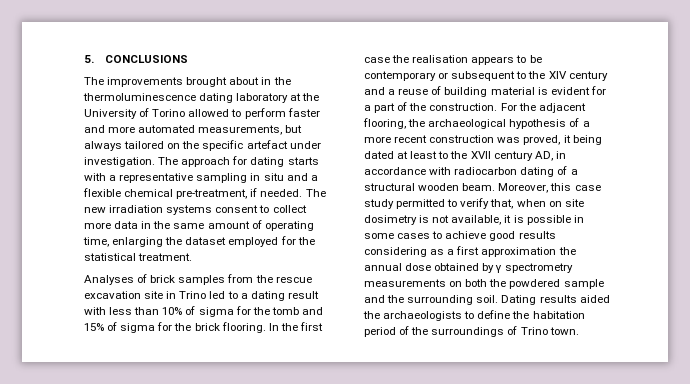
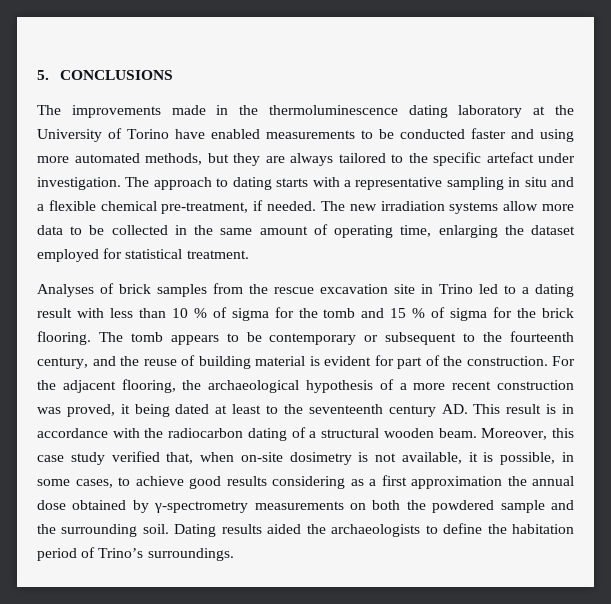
[186,77,260,87] brought about -> [171,105,206,115] made
[188,108,286,119] allowed to perform -> [175,129,465,139] have enabled measurements to be conducted
(105, 129) none -> [540,129,574,142] using
[198,125,303,135] measurements, but -> [145,153,285,166] methods, but they are
[167,143,181,149] on -> [391,154,403,163] to
[232,156,248,165] for -> [216,178,229,187] to
[215,205,307,213] [84,221,139,229] consent to collect more data -> [503,201,574,211] [37,225,168,235] allow more data to be collected
[297,237,315,245] the -> (123, 253) none
[162,307,183,315] 10% -> [171,308,207,318] 10 %
[84,323,104,331] 15% -> [390,308,426,318] 15 %
[268,322,323,331] [364,55,469,63] In the first case the realisation -> [98,332,163,342] The tomb
[548,71,608,81] [364,87,396,95] XIV century and a -> [510,331,575,342] [37,356,139,369] fourteenth century, and the
[364,105,371,111] a -> (394, 360) none
[470,151,553,161] XVII century AD, -> [308,404,557,417] seventeenth century AD. This result is
(452, 171) none -> [144,428,164,438] the
[396,198,584,209] permitted to verify that, when on site -> [111,451,283,464] verified that, when on-site
[526,215,571,225] possible -> [500,452,556,465] possible,
[397,233,431,239] cases -> [75,479,113,488] cases,
[495,263,573,273] γ spectrometry -> [154,501,249,513] γ-spectrometry
[411,326,579,337] the surroundings of Trino town. -> [98,548,234,561] Trino’s surroundings.

